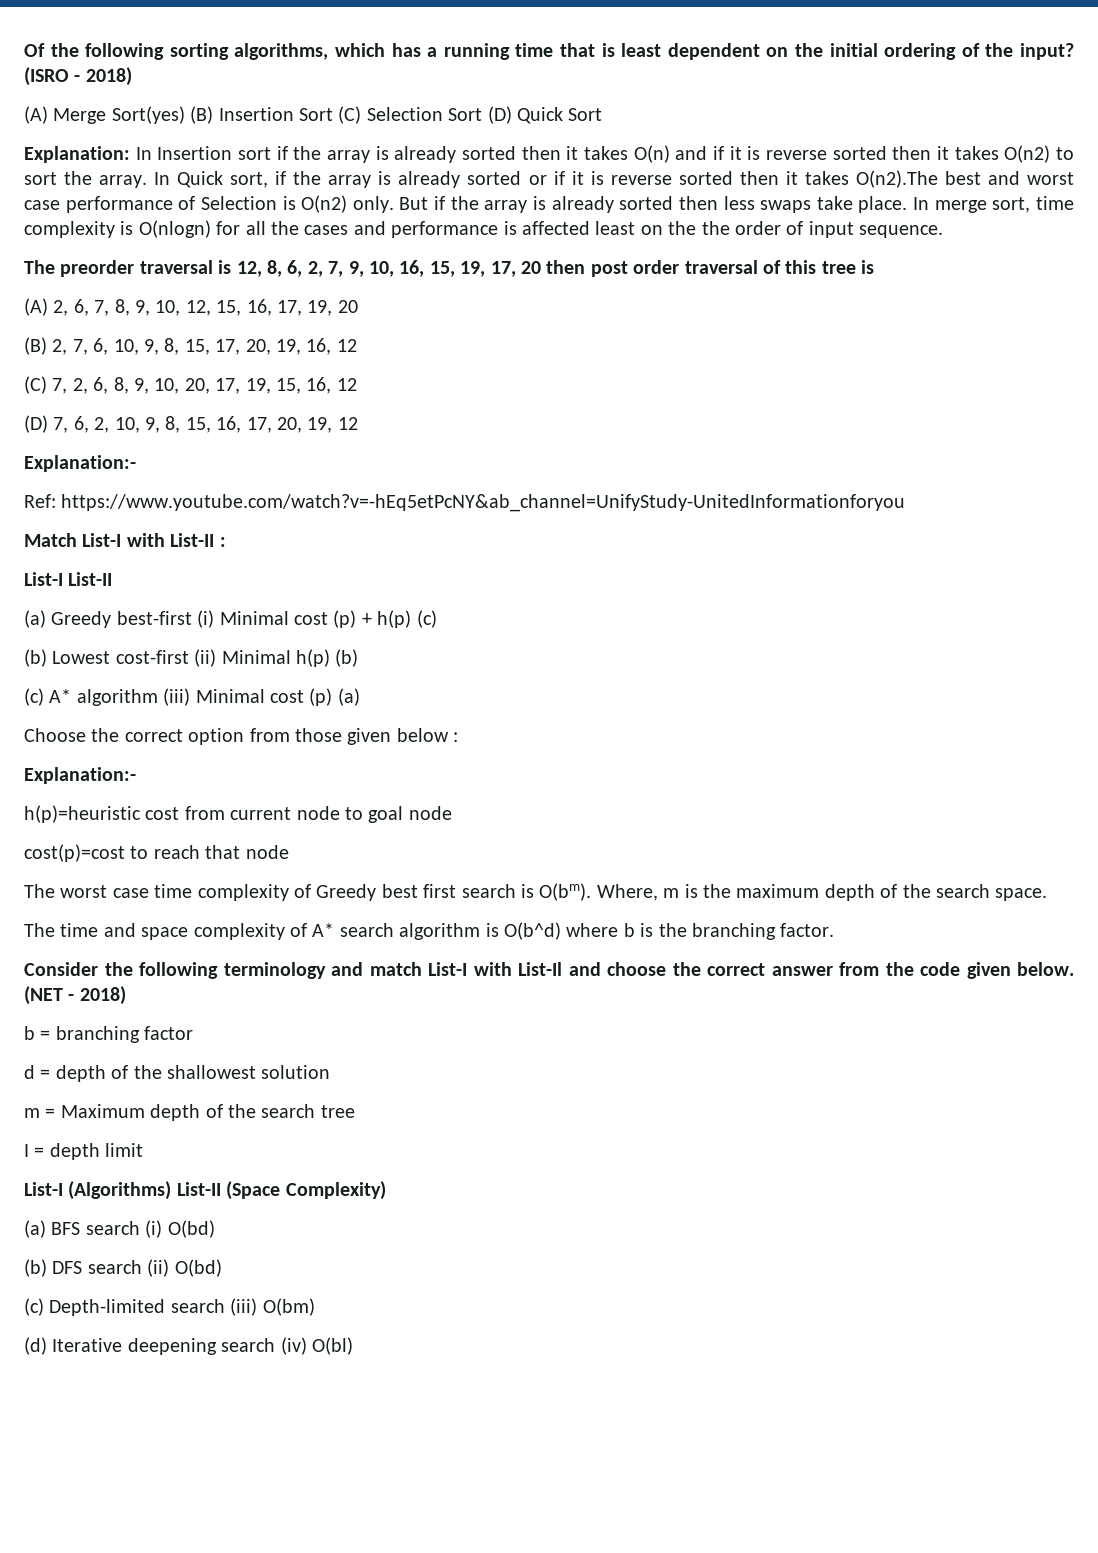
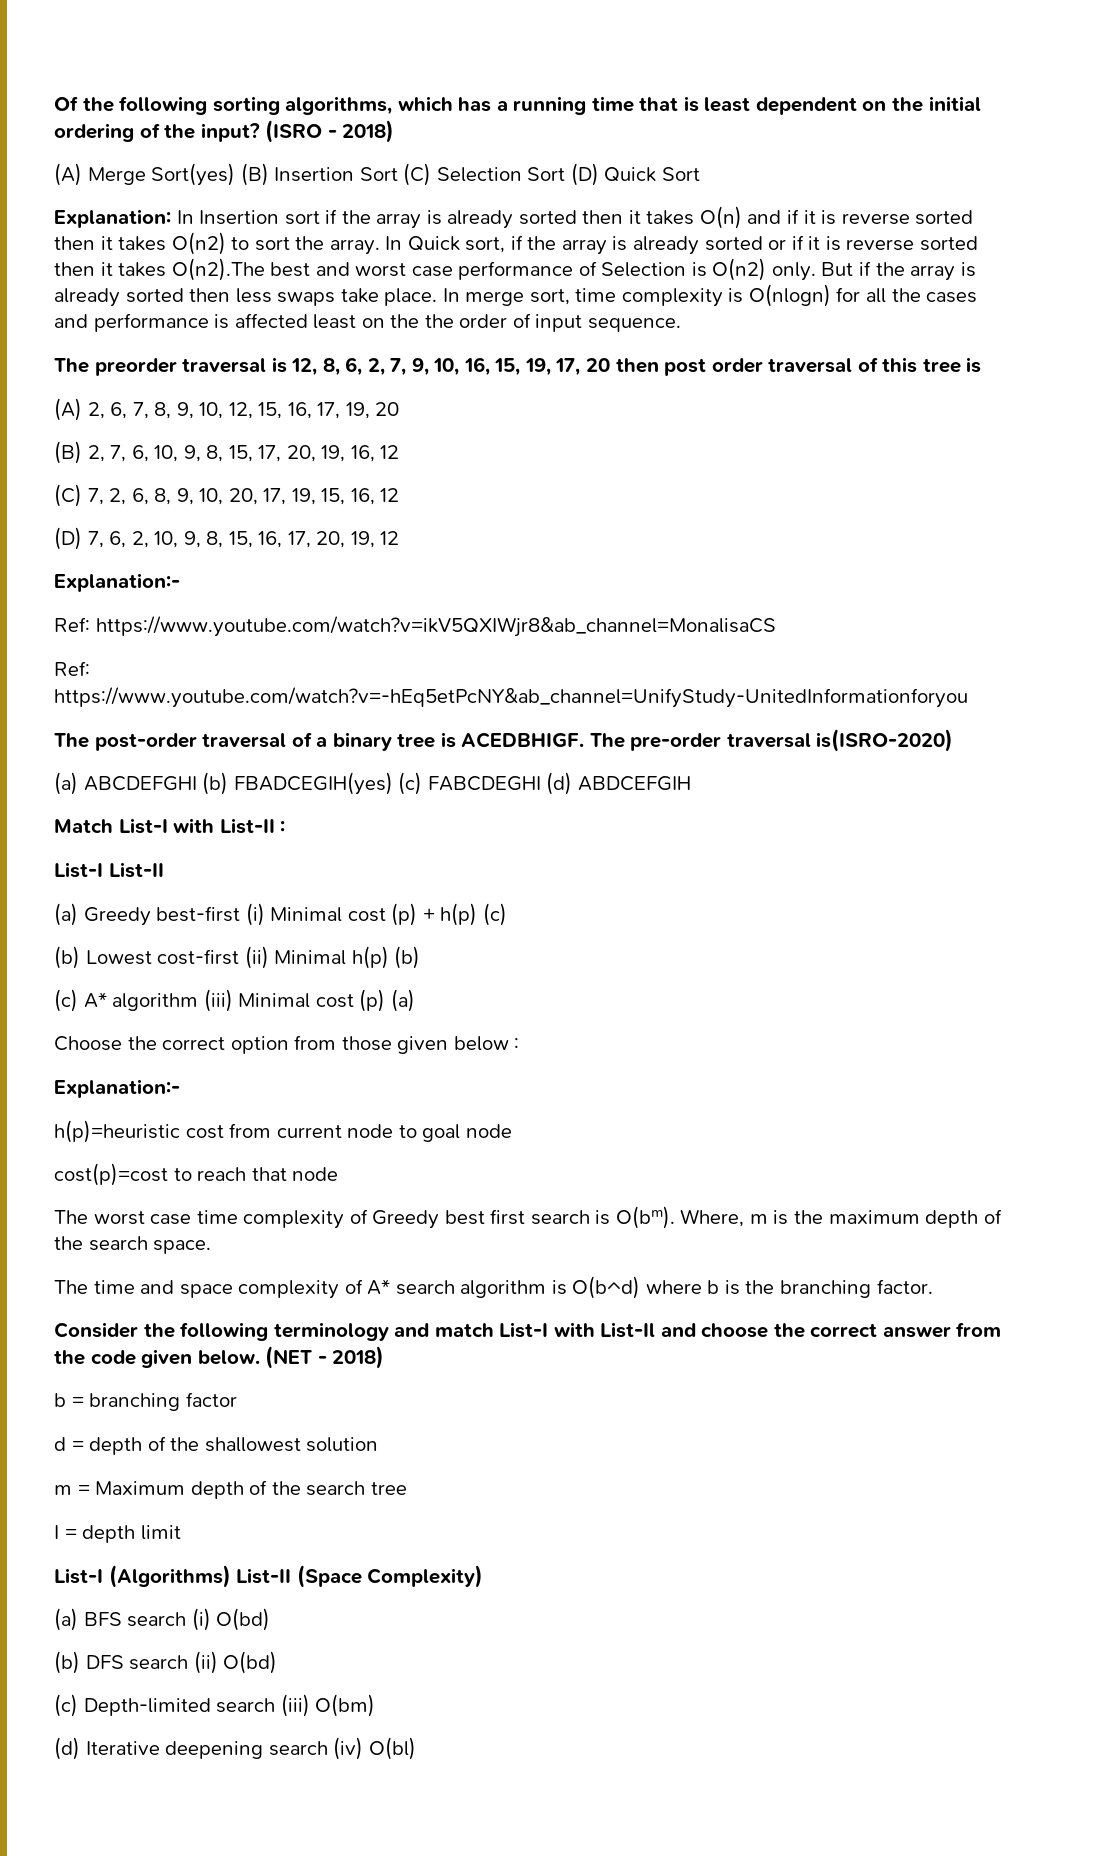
(136, 463) none -> [54,616,776,637] // Ref: https://www.youtube.com/watch?v=ikV5QXIWjr8&ab_channel=MonalisaCS
(906, 503) none -> [54,729,954,752] [54,772,691,795] // The post-order traversal of a binary tree is ACEDBHIGF. The pre-order traversal is(ISRO-2020) // (a) ABCDEFGHI (b) FBADCEGIH(yes) (c) FABCDEGHI (d) ABDCEFGIH

